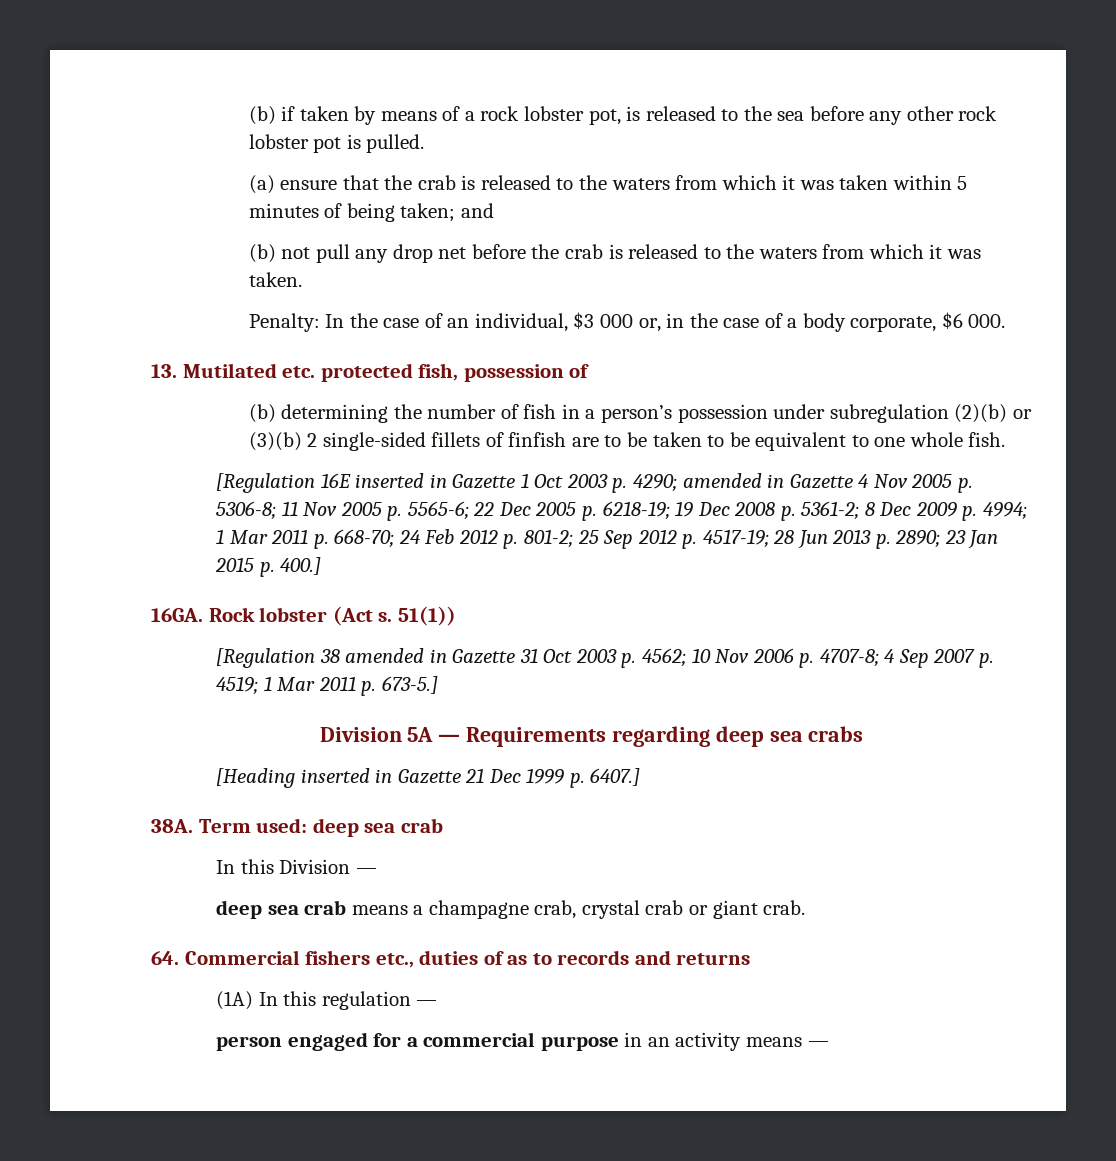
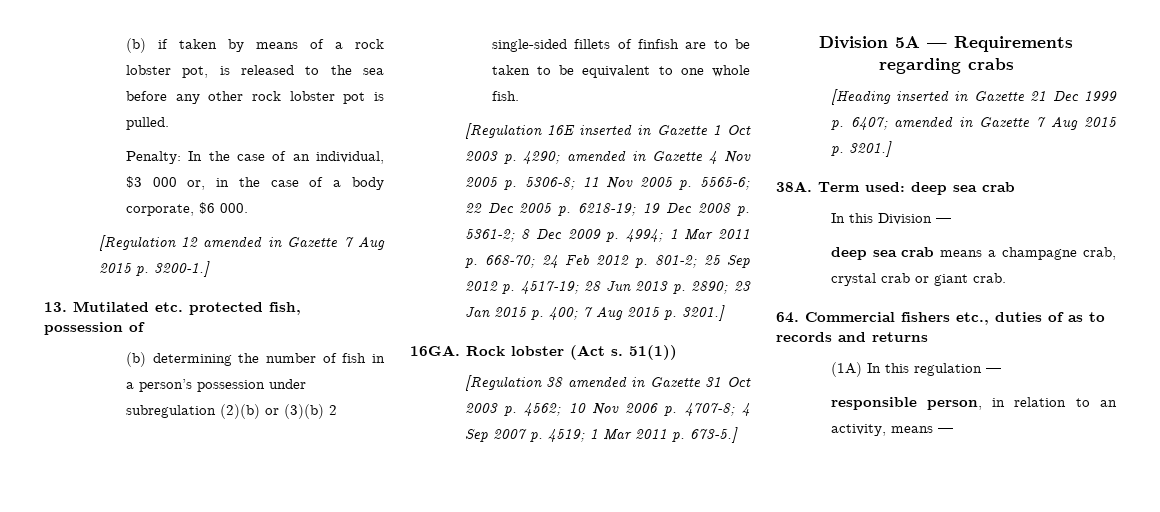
[248,175,968,194] [248,203,494,222] [248,244,981,263] [248,272,302,287] // (a) ensure that the crab is released to the waters from which it was taken within 5 minutes of being taken; and // (b) not pull any drop net before the crab is released to the waters from which it was taken. -> (169, 123) none
(1006, 321) none -> [98,235,385,251] [98,261,210,277] // [Regulation 12 amended in Gazette 7 Aug 2015 p. 3200-1.]
[280,557,322,575] 400.] -> [548,305,725,321] 400; 7 Aug 2015 p. 3201.]
[715,726,803,747] deep sea -> (961, 66) none
[590,768,641,786] 6407.] -> [850,116,1117,130] [830,141,892,157] 6407; amended in Gazette 7 Aug 2015 p. 3201.]
[216,1032,742,1051] person engaged for a commercial purpose in an activity -> [830,397,1117,410] [830,424,886,436] responsible person, in relation to an activity,

